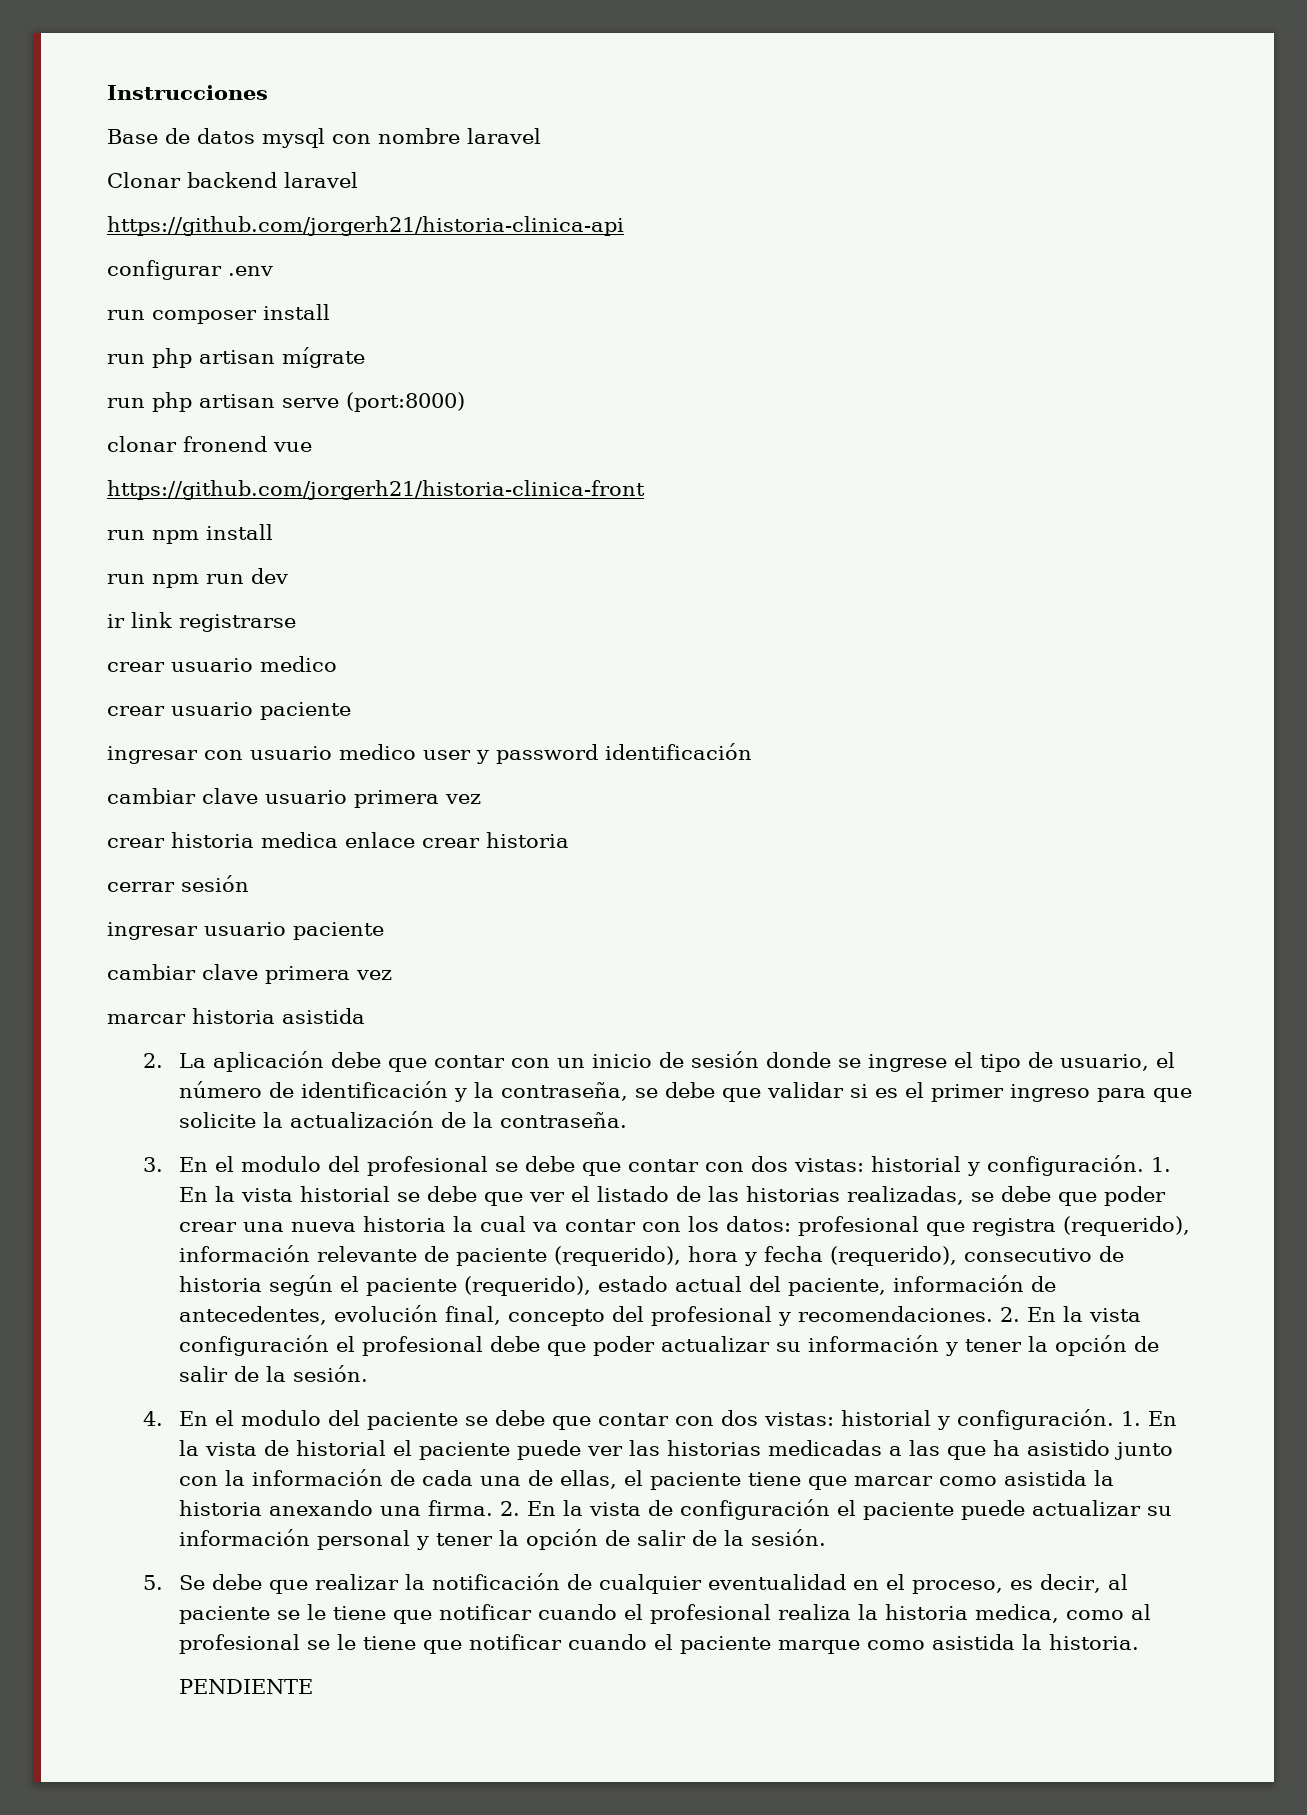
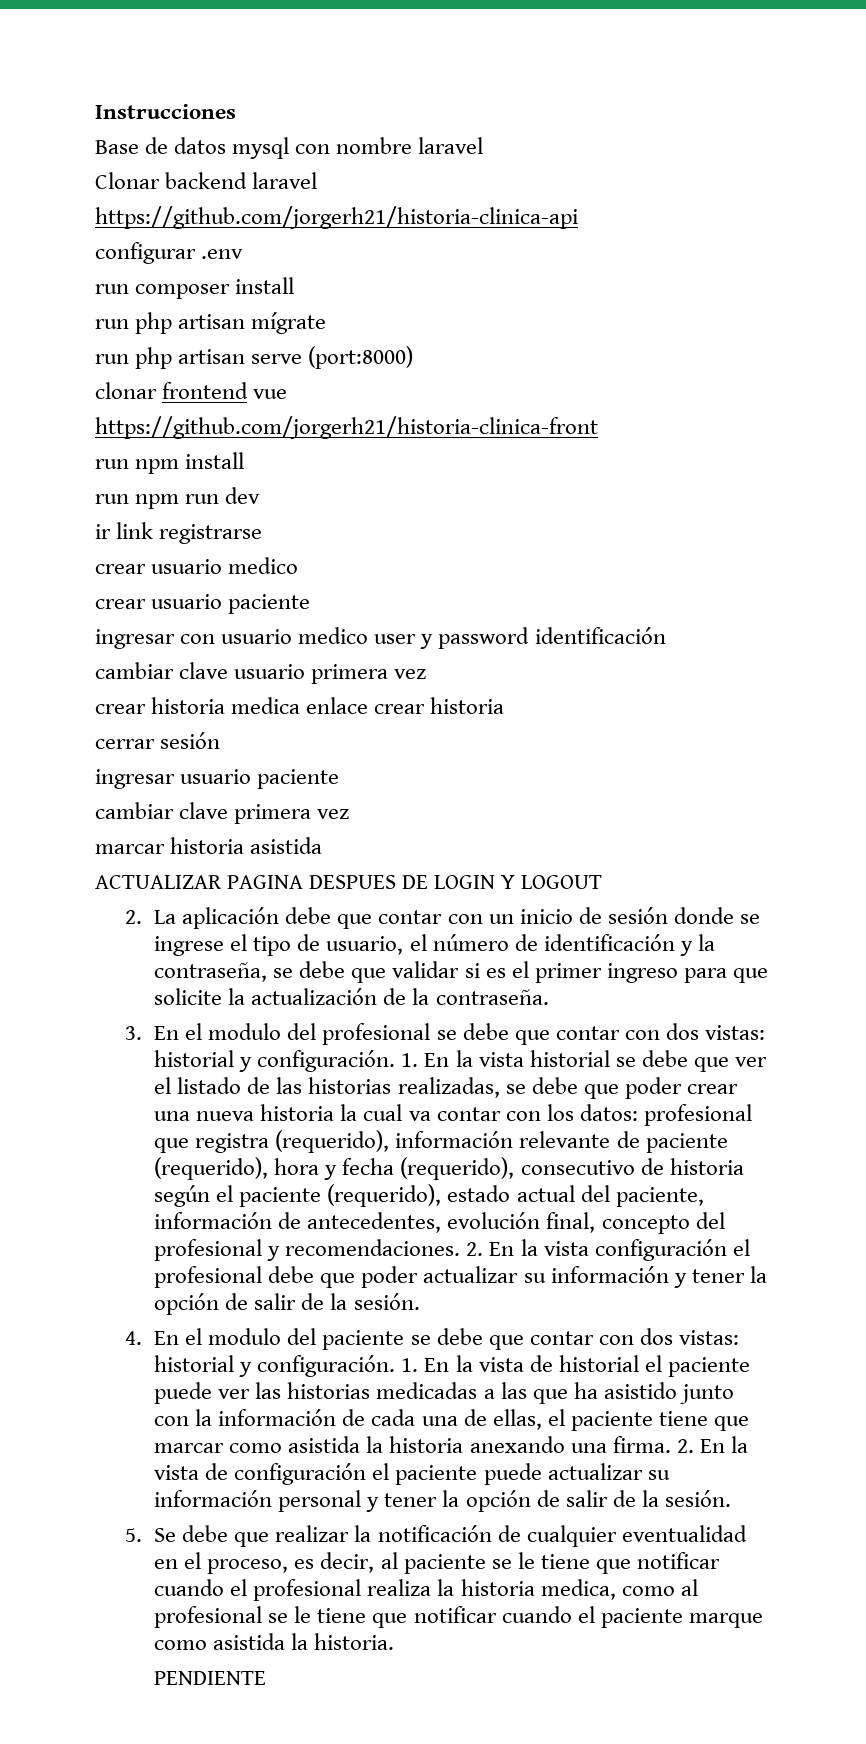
[183,436,267,452] fronend -> [162,382,249,399] frontend
(365, 1016) none -> [95,875,603,889] // ACTUALIZAR PAGINA DESPUES DE LOGIN Y LOGOUT

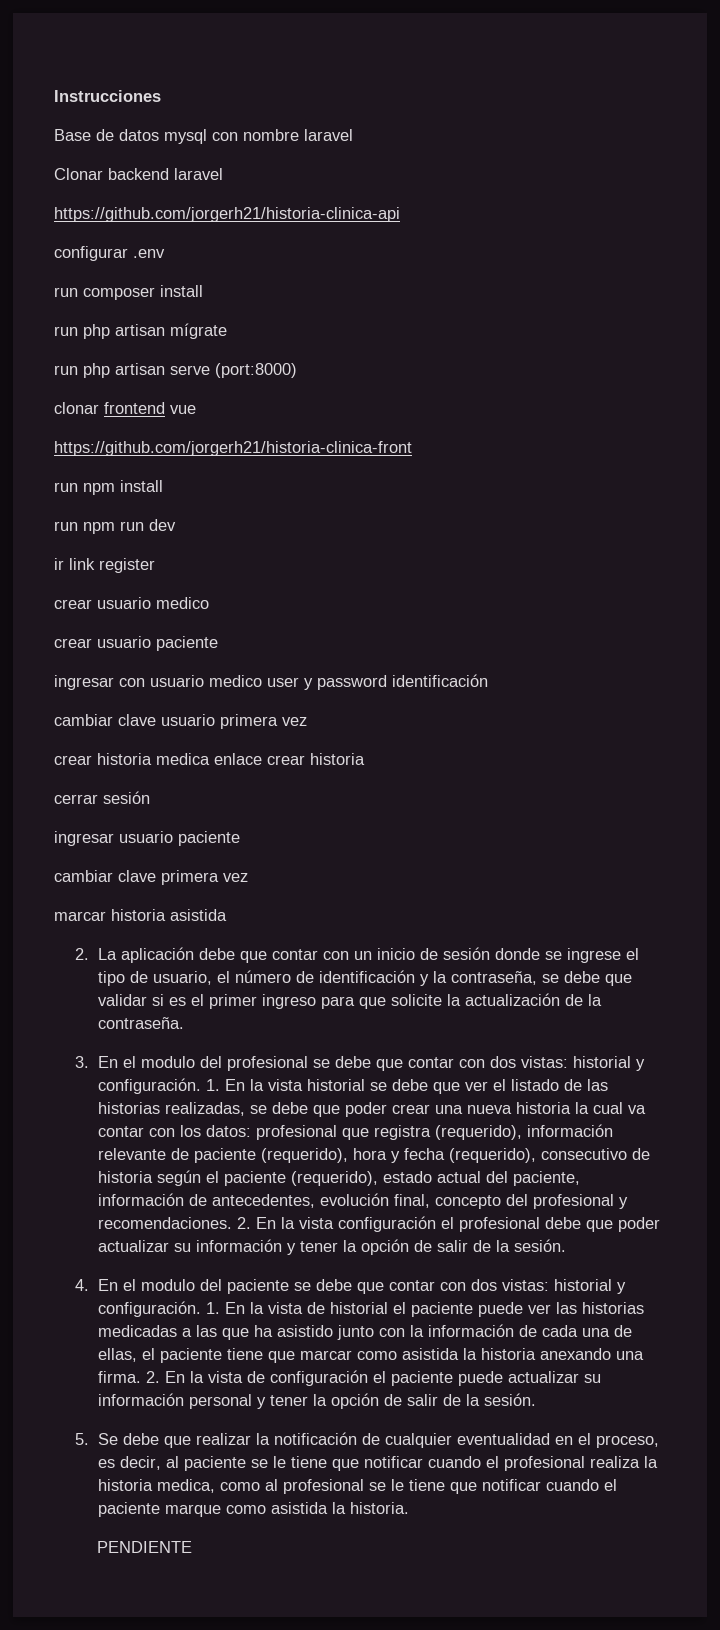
[159,524,263,544] registrarse -> [99,558,155,573] register
[95,875,603,889] // ACTUALIZAR PAGINA DESPUES DE LOGIN Y LOGOUT -> (227, 915) none

